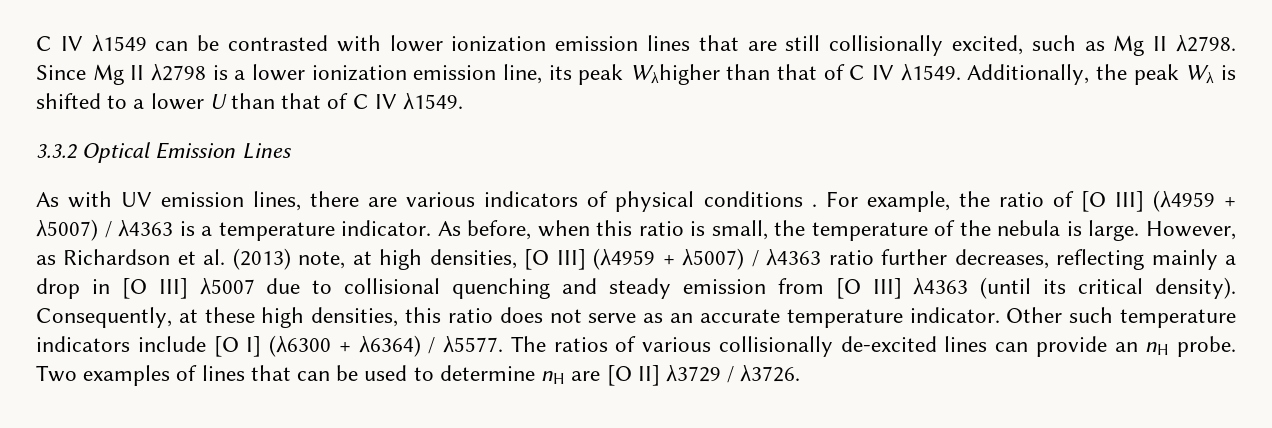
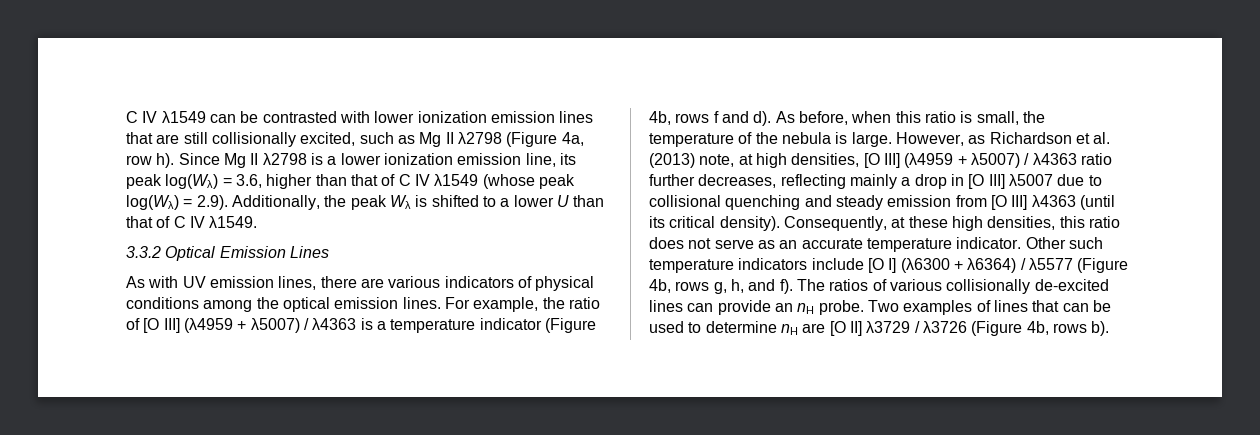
[1175,34,1236,52] λ2798. -> [457,132,584,147] [126,153,175,168] λ2798 (Figure 4a, row h).
[629,63,961,85] Wλhigher than that of C IV λ1549. -> [165,174,575,189] [126,195,228,210] log(Wλ) = 3.6, higher than that of C IV λ1549 (whose peak log(Wλ) = 2.9).
[811,204,817,207] . -> [203,297,441,312] among the optical emission lines.
[341,220,432,236] indicator. -> [479,318,596,333] [649,111,772,126] indicator (Figure 4b, rows f and d).
[443,335,503,353] λ5577. -> [1028,258,1129,273] [649,279,793,294] λ5577 (Figure 4b, rows g, h, and f).
[740,364,801,382] λ3726. -> [922,321,1110,336] λ3726 (Figure 4b, rows b).

